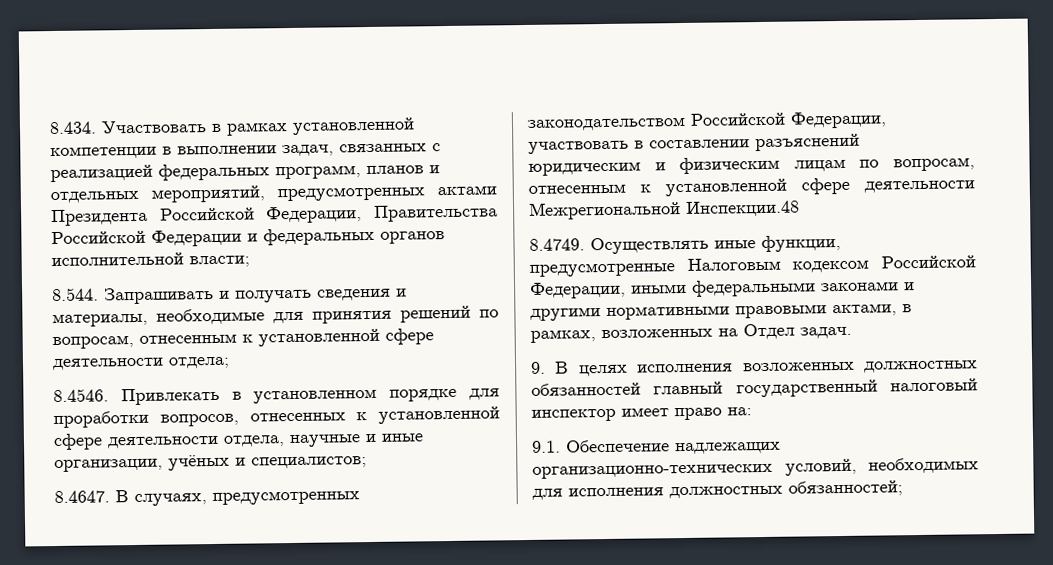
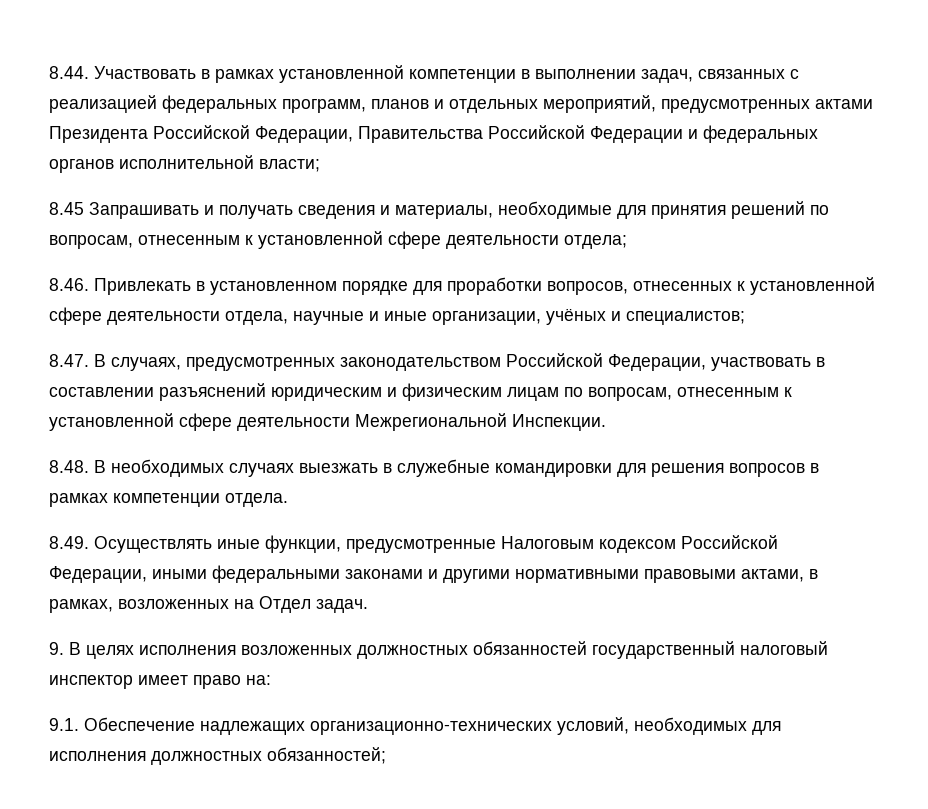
[49,121,97,135] 8.434. -> [49,66,89,79] 8.44.
[52,287,99,302] 8.544. -> [49,202,84,215] 8.45
[53,388,109,403] 8.4546. -> [49,278,89,291] 8.46.
[54,490,110,504] 8.4647. -> [49,354,89,367] 8.47.
[685,200,800,217] [529,238,585,251] Инспекции.48 // 8.4749. -> [512,414,606,431] [49,459,819,477] [49,493,288,507] [49,536,89,549] Инспекции. // 8.48. В необходимых случаях выезжать в служебные командировки для решения вопросов в рамках компетенции отдела. // 8.49.
[653,381,724,395] главный -> (587, 648) none

